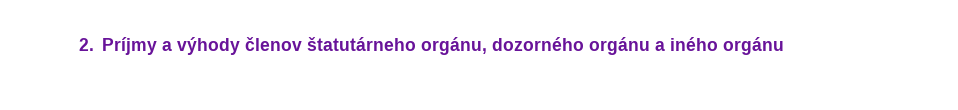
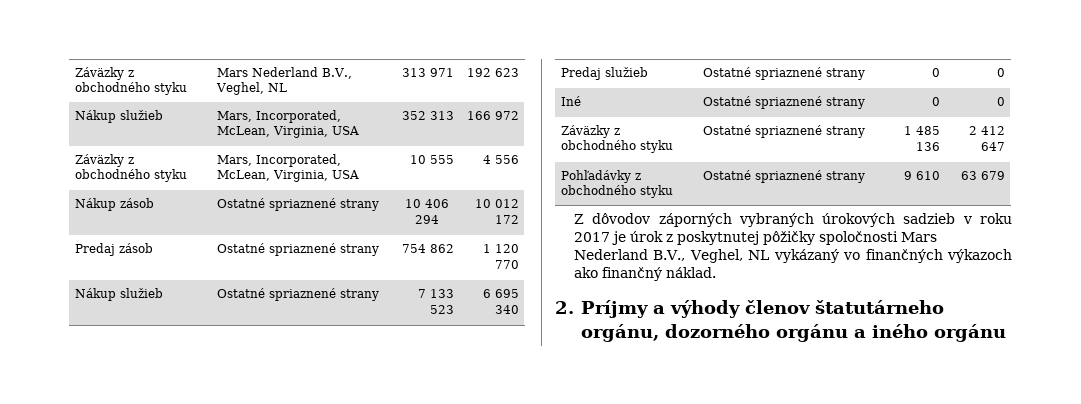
(79, 44) none -> [75,67,135,80] [75,82,188,95] [217,67,353,79] [216,82,288,95] [401,68,454,77] [466,68,519,77] [75,110,164,123] [217,110,342,123] [217,126,360,138] [401,111,454,120] [466,111,519,120] [75,154,135,167] [75,169,188,182] [217,154,342,167] [217,170,360,182] [409,155,454,164] [482,155,519,164] [75,198,155,211] [217,198,380,211] [404,199,449,208] [414,215,439,224] [474,199,519,208] [494,215,519,224] [75,243,154,256] [217,243,380,256] [401,244,454,253] [482,244,519,253] [494,260,519,269] [75,288,164,301] [217,288,380,301] [417,289,454,298] [429,305,454,314] [482,289,519,298] [494,305,519,314] [561,67,649,80] [703,67,866,80] [931,68,940,77] [996,68,1005,77] [561,96,582,106] [703,96,866,109] [931,97,940,106] [996,97,1005,106] [561,125,621,138] [561,140,674,153] [703,125,866,138] [903,126,940,135] [915,142,940,151] [968,126,1005,135] [980,142,1005,151] [561,170,642,183] [561,185,674,198] [703,170,866,183] [903,171,940,180] [960,171,1005,180] [573,213,1012,227] [573,231,937,245] [573,249,1012,263] [573,267,716,281] Záväzky z obchodného styku | Mars Nederland B.V., Veghel, NL | 313 971 | 192 623 // Nákup služieb | Mars, Incorporated, McLean, Virginia, USA | 352 313 | 166 972 // Záväzky z obchodného styku | Mars, Incorporated, McLean, Virginia, USA | 10 555 | 4 556 // Nákup zásob | Ostatné spriaznené strany | 10 406 294 | 10 012 172 // Predaj zásob | Ostatné spriaznené strany | 754 862 | 1 120 770 // Nákup služieb | Ostatné spriaznené strany | 7 133 523 | 6 695 340 // Predaj služieb | Ostatné spriaznené strany | 0 | 0 // Iné | Ostatné spriaznené strany | 0 | 0 // Záväzky z obchodného styku | Ostatné spriaznené strany | 1 485 136 | 2 412 647 // Pohľadávky z obchodného styku | Ostatné spriaznené strany | 9 610 | 63 679 // Z dôvodov záporných vybraných úrokových sadzieb v roku 2017 je úrok z poskytnutej pôžičky spoločnosti Mars Nederland B.V., Veghel, NL vykázaný vo finančných výkazoch ako finančný náklad. //

